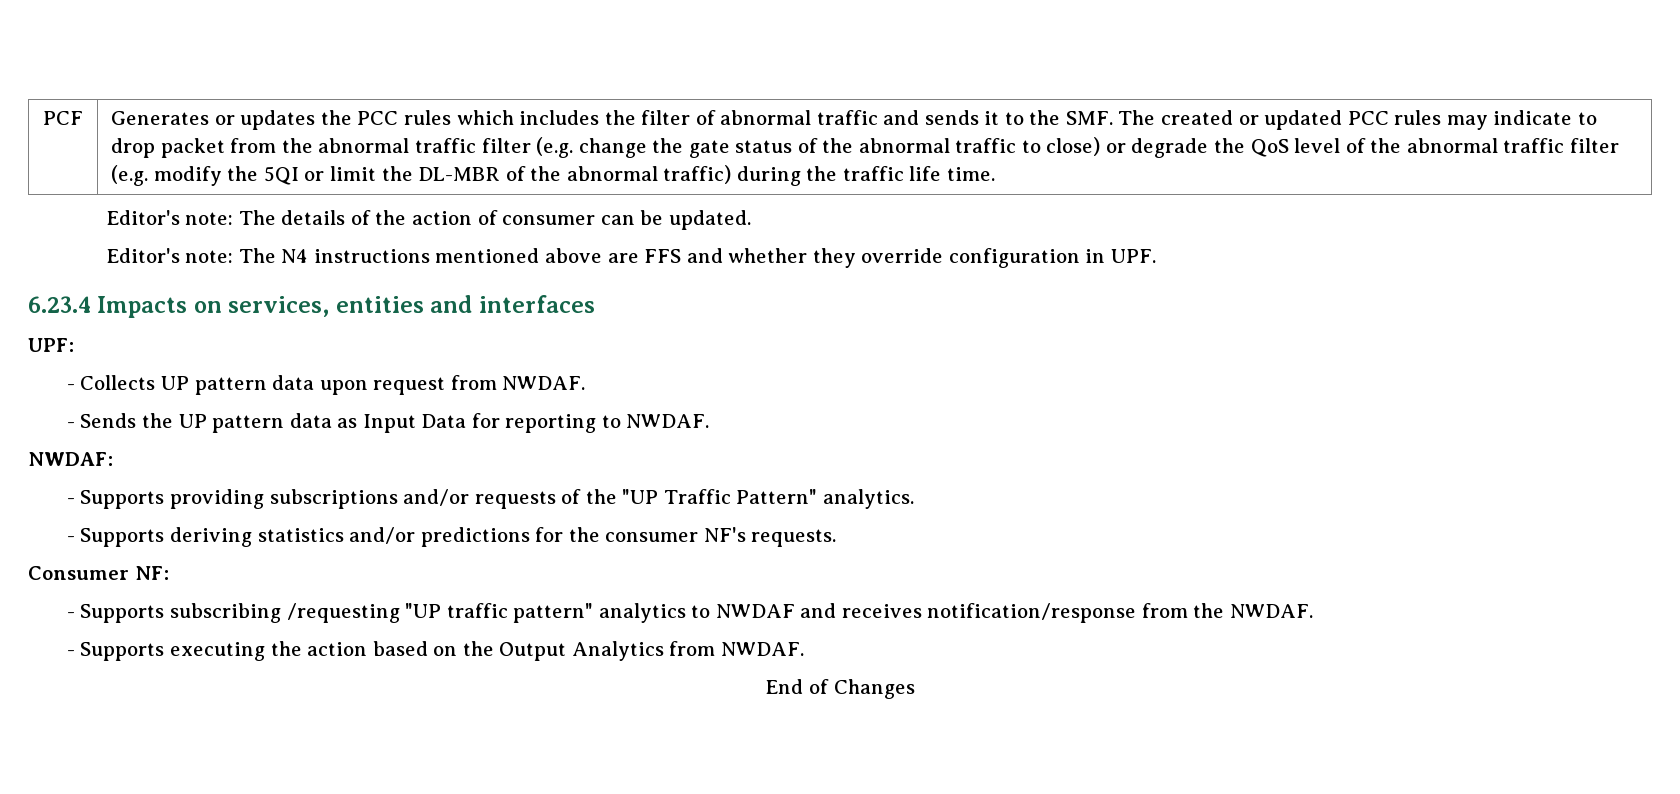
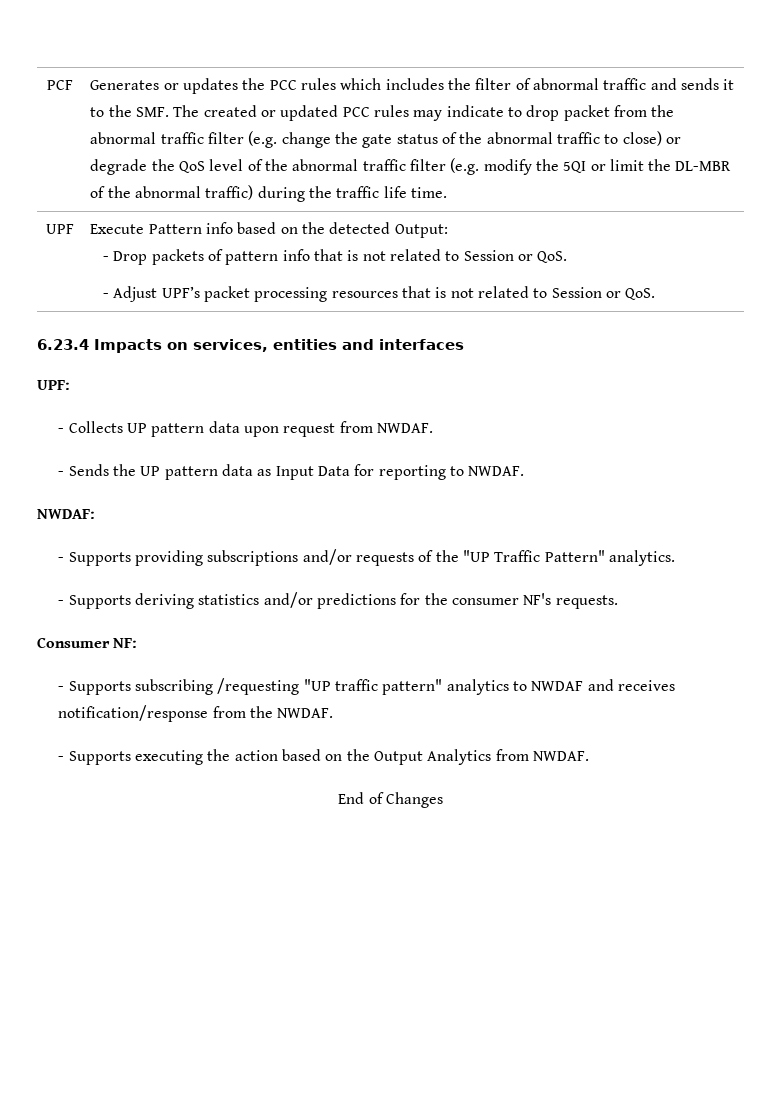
[105,210,751,230] [105,248,1156,268] // Editor's note: The details of the action of consumer can be updated. // Editor's note: The N4 instructions mentioned above are FFS and whether they override configuration in UPF. -> [46,224,74,234] [90,222,448,238] [103,249,568,265] [103,286,656,302] // UPF | Execute Pattern info based on the detected Output: // - Drop packets of pattern info that is not related to Session or QoS. // - Adjust UPF’s packet processing resources that is not related to Session or QoS.

